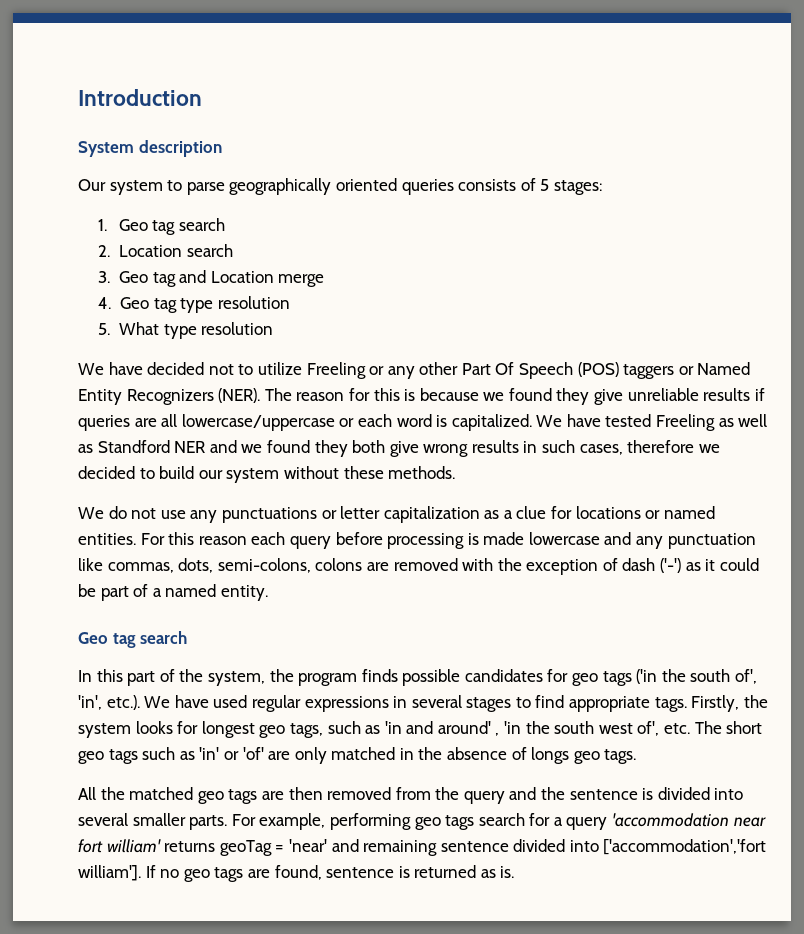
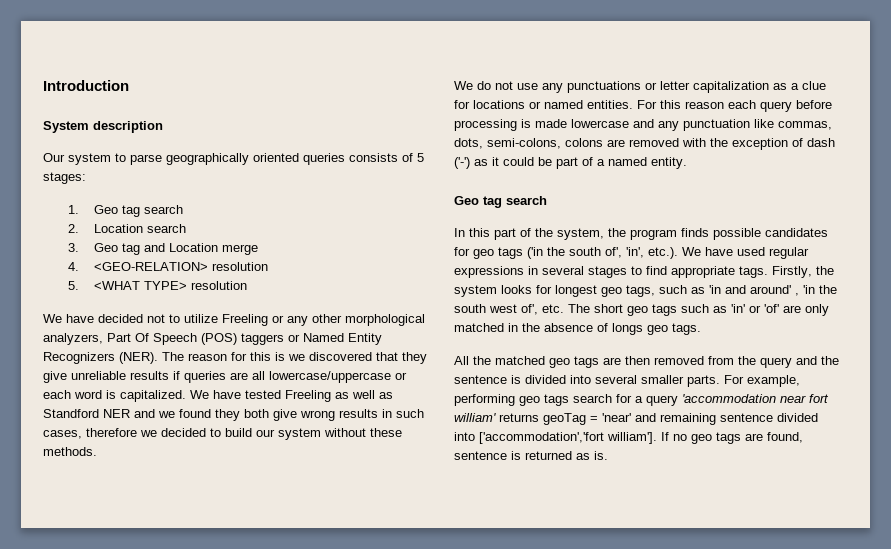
[119,297,214,313] Geo tag type -> [93,262,208,271] <GEO-RELATION>
[118,322,197,339] What type -> [93,281,187,290] <WHAT TYPE>
(459, 368) none -> [345,314,425,326] [43,333,103,345] morphological analyzers,
[419,388,552,401] because we found -> [288,352,398,361] we discovered that

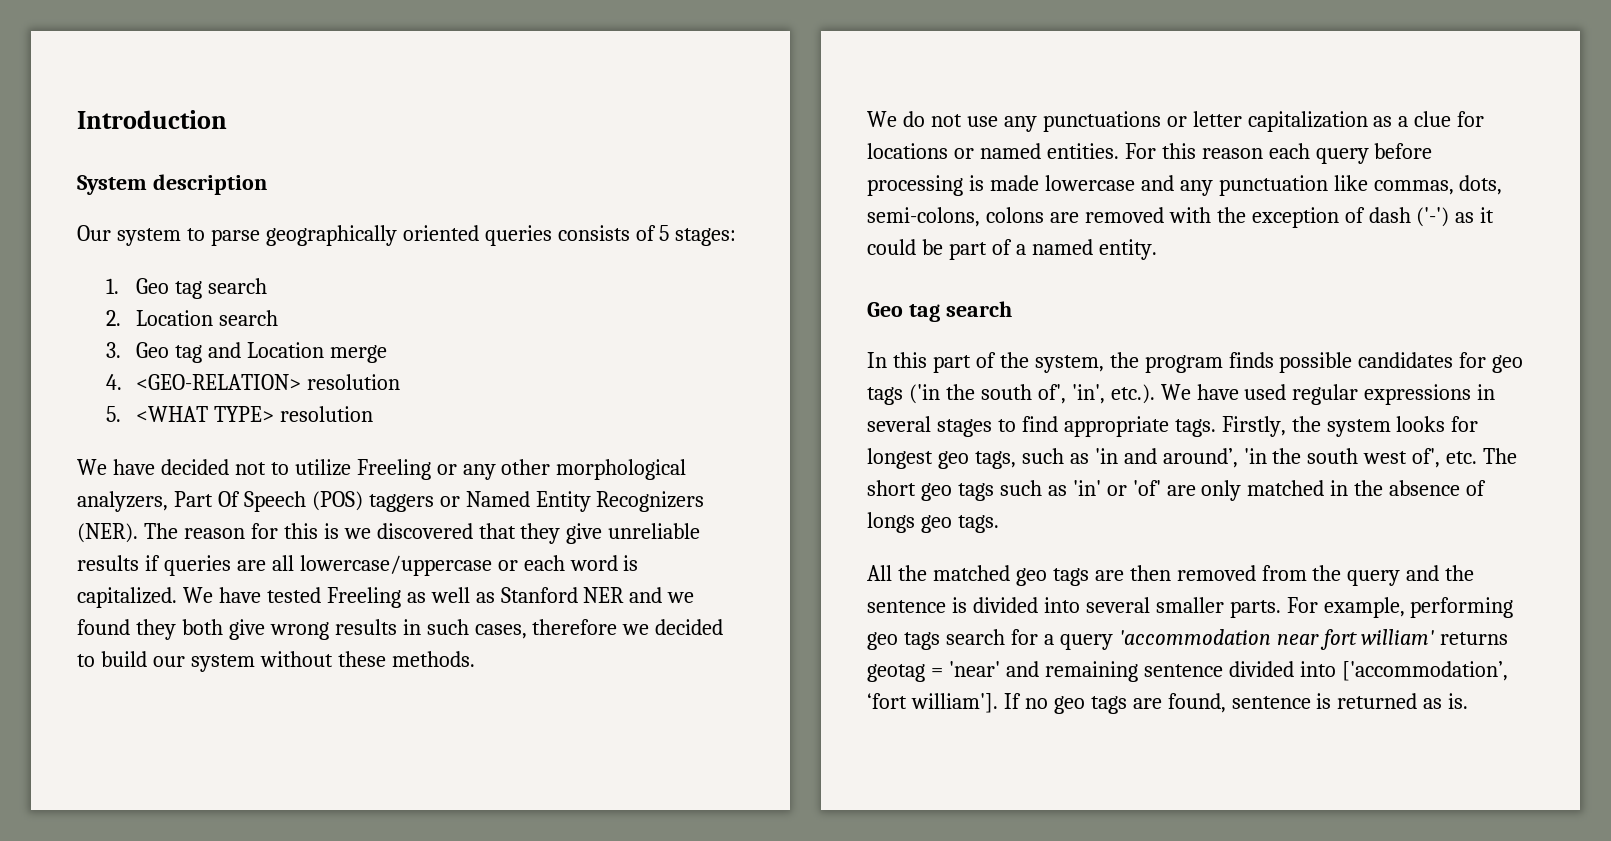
[43,409,99,418] Standford -> [500,587,578,603] Stanford
[750,285,799,296] around' , -> [1162,448,1238,468] around’,
[543,413,586,425] geoTag -> [867,664,925,682] geotag
[479,432,604,444] ['accommodation','fort -> [1341,661,1508,681] [867,693,907,709] ['accommodation’, ‘fort

